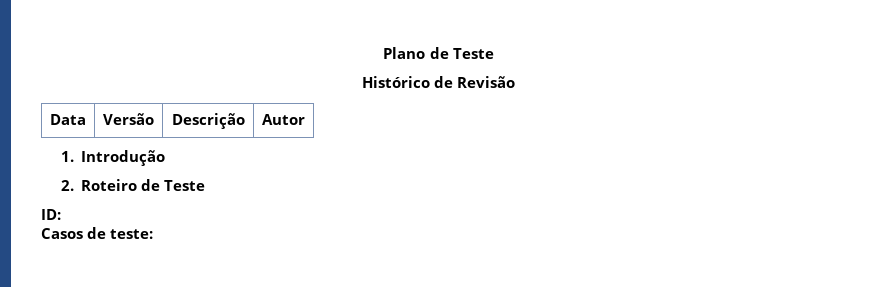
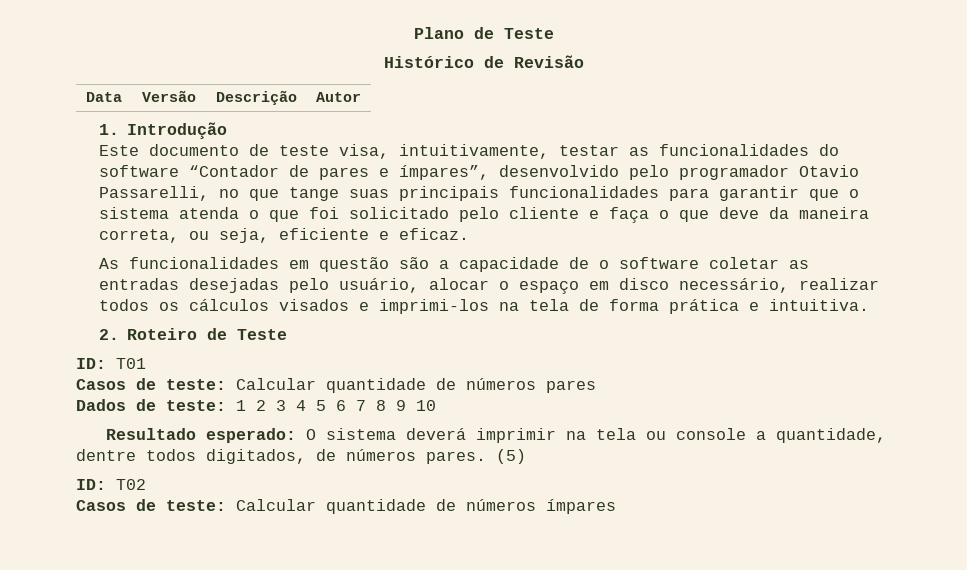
(165, 158) none -> [98,144,839,159] [98,165,859,180] [98,186,859,201] [98,207,869,223] [98,228,469,243] [98,257,809,272] [98,278,879,294] [98,299,869,314] // Este documento de teste visa, intuitivamente, testar as funcionalidades do software “Contador de pares e ímpares”, desenvolvido pelo programador Otavio Passarelli, no que tange suas principais funcionalidades para garantir que o sistema atenda o que foi solicitado pelo cliente e faça o que deve da maneira correta, ou seja, eficiente e eficaz. // As funcionalidades em questão são a capacidade de o software coletar as entradas desejadas pelo usuário, alocar o espaço em disco necessário, realizar todos os cálculos visados e imprimi-los na tela de forma prática e intuitiva.
[41,227,154,239] // Casos de teste: -> [116,358,146,369] [76,378,596,393] [76,399,436,411] [105,428,886,443] [76,449,526,464] [76,479,146,490] [76,499,616,514] T01 // Casos de teste: Calcular quantidade de números pares // Dados de teste: 1 2 3 4 5 6 7 8 9 10 // Resultado esperado: O sistema deverá imprimir na tela ou console a quantidade, dentre todos digitados, de números pares. (5) // ID: T02 // Casos de teste: Calcular quantidade de números ímpares

